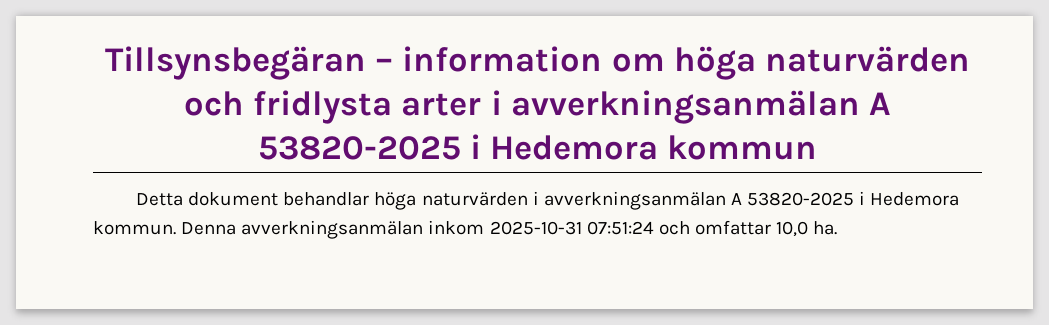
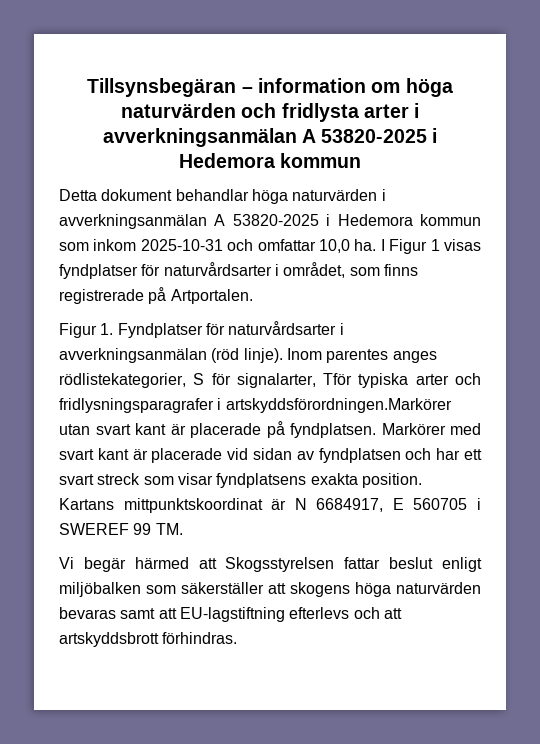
[93,220,424,239] kommun. Denna avverkningsanmälan -> [420,214,482,226] [59,242,89,251] kommun som
[586,221,654,235] 07:51:24 -> (223, 245) none
(838, 228) none -> [380,239,481,254] [59,262,418,279] [59,287,253,304] [59,321,344,338] [59,348,437,363] [59,373,481,388] [59,398,452,413] [59,421,481,438] [59,448,483,463] [59,473,422,488] [59,498,481,513] [59,523,183,535] [59,557,482,572] [59,582,481,597] [59,607,402,622] [59,632,238,647] I Figur 1 visas fyndplatser för naturvårdsarter i området, som finns registrerade på Artportalen. // Figur 1. Fyndplatser för naturvårdsarter i avverkningsanmälan (röd linje). Inom parentes anges rödlistekategorier, S för signalarter, Tför typiska arter och fridlysningsparagrafer i artskyddsförordningen.Markörer utan svart kant är placerade på fyndplatsen. Markörer med svart kant är placerade vid sidan av fyndplatsen och har ett svart streck som visar fyndplatsens exakta position. Kartans mittpunktskoordinat är N 6684917, E 560705 i SWEREF 99 TM. // Vi begär härmed att Skogsstyrelsen fattar beslut enligt miljöbalken som säkerställer att skogens höga naturvärden bevaras samt att EU-lagstiftning efterlevs och att artskyddsbrott förhindras.

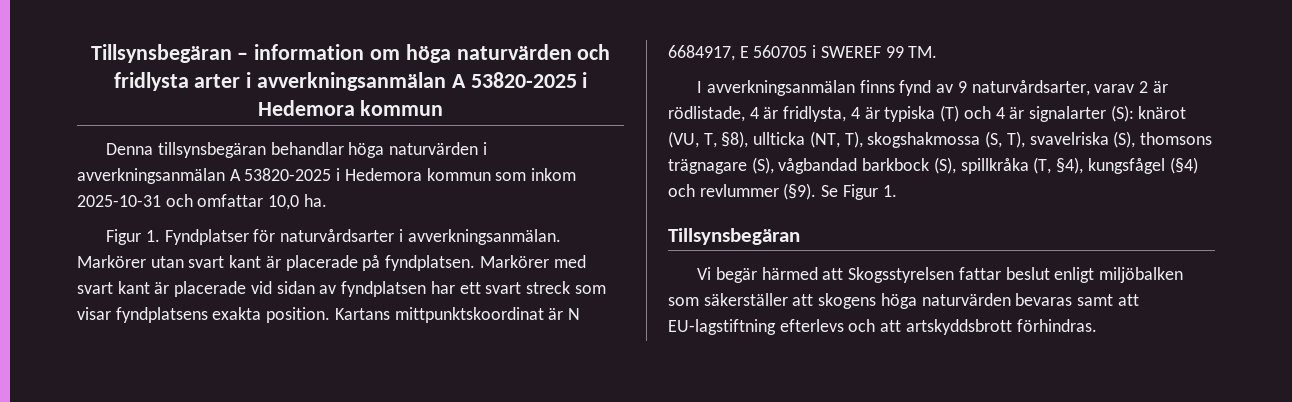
[59,189,173,201] Detta dokument -> [106,142,266,158] Denna tillsynsbegäran
[380,239,481,254] [59,262,418,279] [59,287,253,304] I Figur 1 visas fyndplatser för naturvårdsarter i området, som finns registrerade på Artportalen. -> (327, 200) none
[59,348,437,363] [59,373,481,388] [59,398,452,413] avverkningsanmälan (röd linje). Inom parentes anges rödlistekategorier, S för signalarter, Tför typiska arter och fridlysningsparagrafer i artskyddsförordningen.Markörer -> [407,229,561,245] [77,255,146,268] avverkningsanmälan. Markörer
[405,448,432,460] och -> (427, 289) none
(183, 529) none -> [697,80,1168,96] [668,105,1187,122] [668,131,1212,148] [668,157,1198,174] [668,183,897,200] [668,228,800,245] // I avverkningsanmälan finns fynd av 9 naturvårdsarter, varav 2 är rödlistade, 4 är fridlysta, 4 är typiska (T) och 4 är signalarter (S): knärot (VU, T, §8), ullticka (NT, T), skogshakmossa (S, T), svavelriska (S), thomsons trägnagare (S), vågbandad barkbock (S), spillkråka (T, §4), kungsfågel (§4) och revlummer (§9). Se Figur 1. // Tillsynsbegäran

